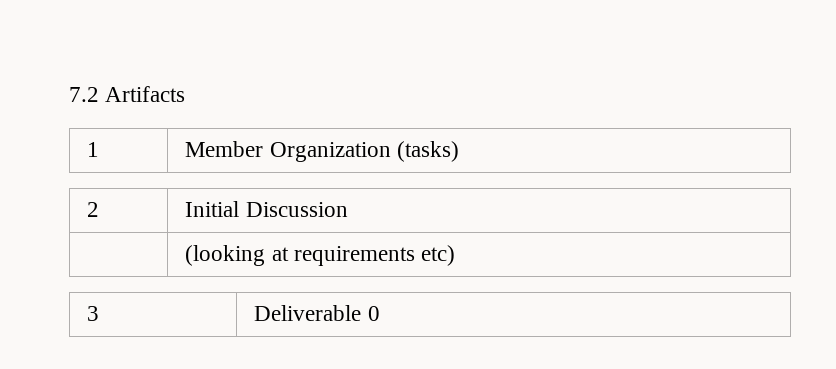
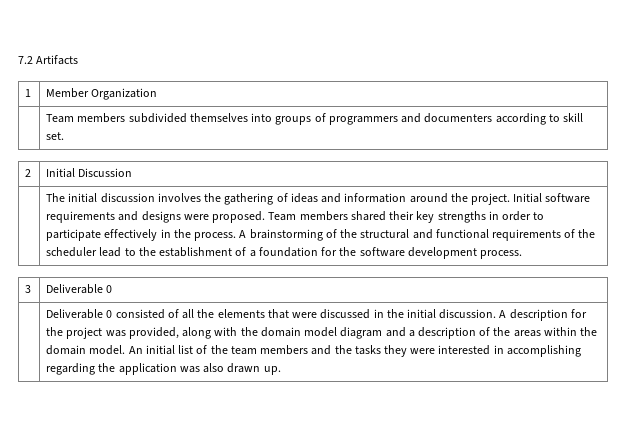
[396,141,459,162] [87,202,100,217] [185,201,348,217] [185,245,455,266] [87,306,100,321] [254,305,380,321] (tasks) // 2 | Initial Discussion // | (looking at requirements etc) // 3 | Deliverable 0 -> [46,113,583,125] [46,132,65,140] [25,169,32,177] [46,168,133,178] [46,193,591,205] [46,211,545,223] [46,229,596,241] [46,247,522,259] [25,285,32,293] [46,284,113,294] [46,309,587,321] [46,327,598,339] [46,345,581,357] [46,363,281,375] // | Team members subdivided themselves into groups of programmers and documenters according to skill set. // 2 | Initial Discussion // | The initial discussion involves the gathering of ideas and information around the project. Initial software requirements and designs were proposed. Team members shared their key strengths in order to participate effectively in the process. A brainstorming of the structural and functional requirements of the scheduler lead to the establishment of a foundation for the software development process. // 3 | Deliverable 0 // | Deliverable 0 consisted of all the elements that were discussed in the initial discussion. A description for the project was provided, along with the domain model diagram and a description of the areas within the domain model. An initial list of the team members and the tasks they were interested in accomplishing regarding the application was also drawn up.

